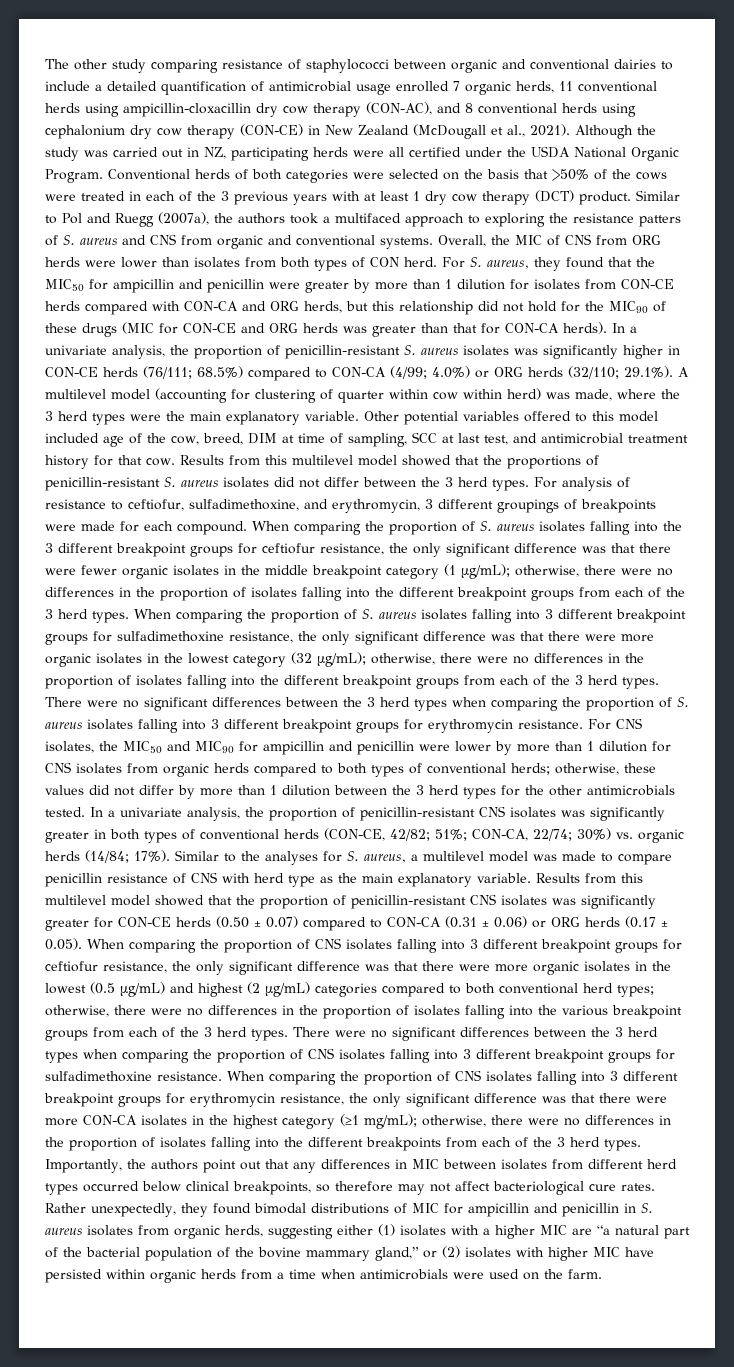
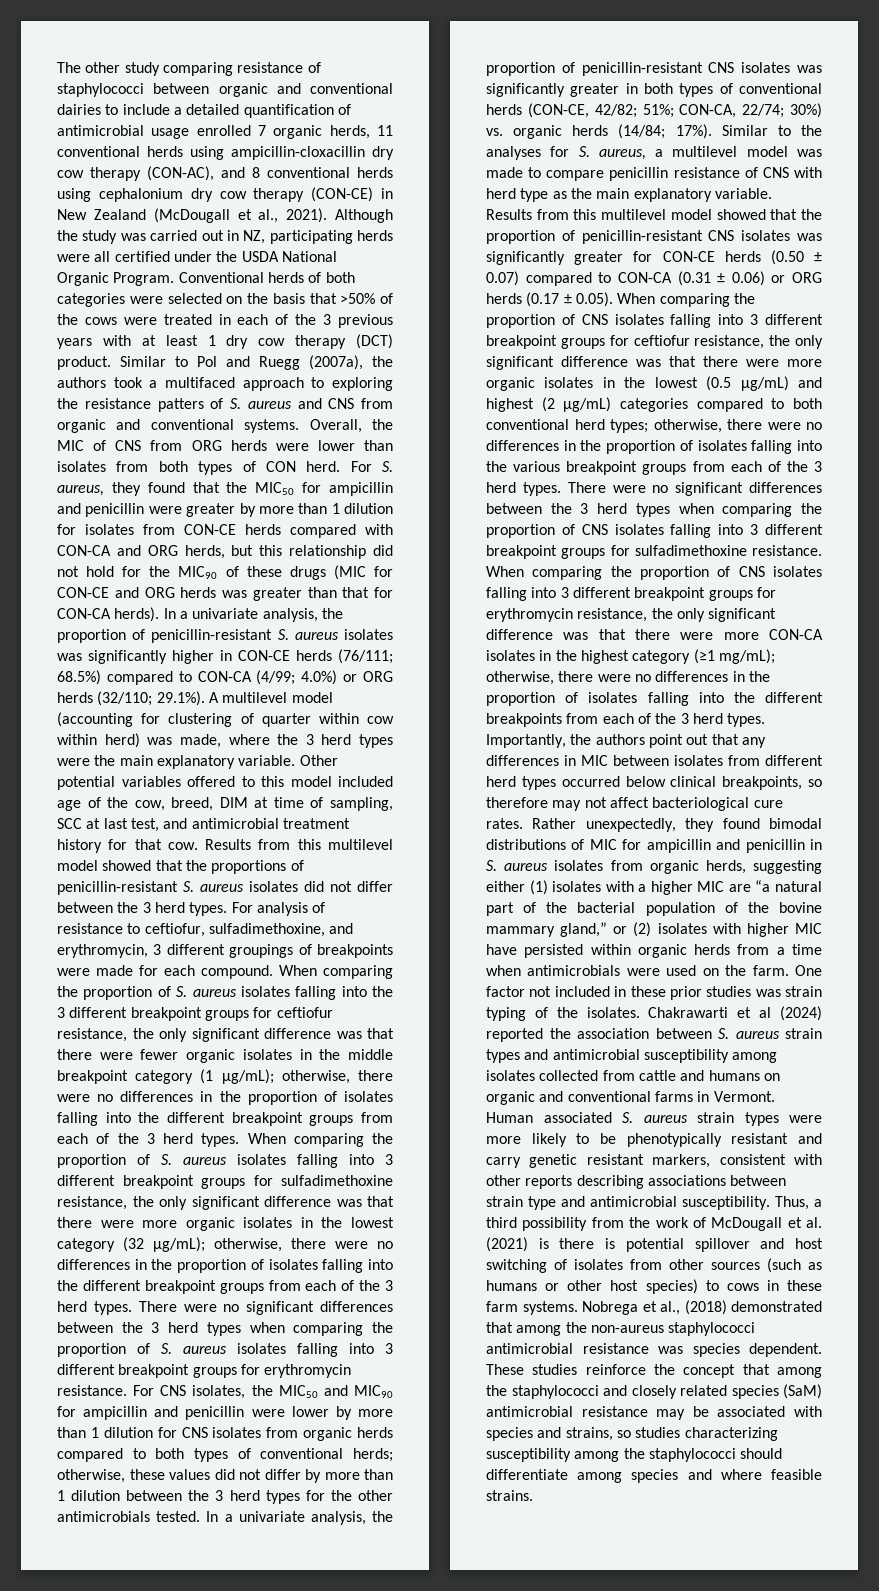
(602, 1274) none -> [795,965,822,976] [486,986,822,1000] [486,1006,822,1021] [486,1028,822,1042] [486,1049,778,1063] [486,1070,780,1081] [486,1091,775,1105] [486,1112,822,1126] [486,1133,822,1147] [486,1154,822,1168] [486,1175,787,1189] [486,1196,822,1210] [486,1217,822,1231] [486,1237,823,1252] [486,1258,822,1273] [486,1279,822,1294] [486,1300,822,1315] [486,1322,756,1336] [486,1343,822,1357] [486,1364,822,1378] [486,1384,822,1399] [486,1406,822,1420] [486,1427,778,1441] [486,1448,783,1462] [486,1469,822,1483] [486,1490,533,1501] One factor not included in these prior studies was strain typing of the isolates. Chakrawarti et al (2024) reported the association between S. aureus strain types and antimicrobial susceptibility among isolates collected from cattle and humans on organic and conventional farms in Vermont. Human associated S. aureus strain types were more likely to be phenotypically resistant and carry genetic resistant markers, consistent with other reports describing associations between strain type and antimicrobial susceptibility. Thus, a third possibility from the work of McDougall et al. (2021) is there is potential spillover and host switching of isolates from other sources (such as humans or other host species) to cows in these farm systems. Nobrega et al., (2018) demonstrated that among the non-aureus staphylococci antimicrobial resistance was species dependent. These studies reinforce the concept that among the staphylococci and closely related species (SaM) antimicrobial resistance may be associated with species and strains, so studies characterizing susceptibility among the staphylococci should differentiate among species and where feasible strains.

